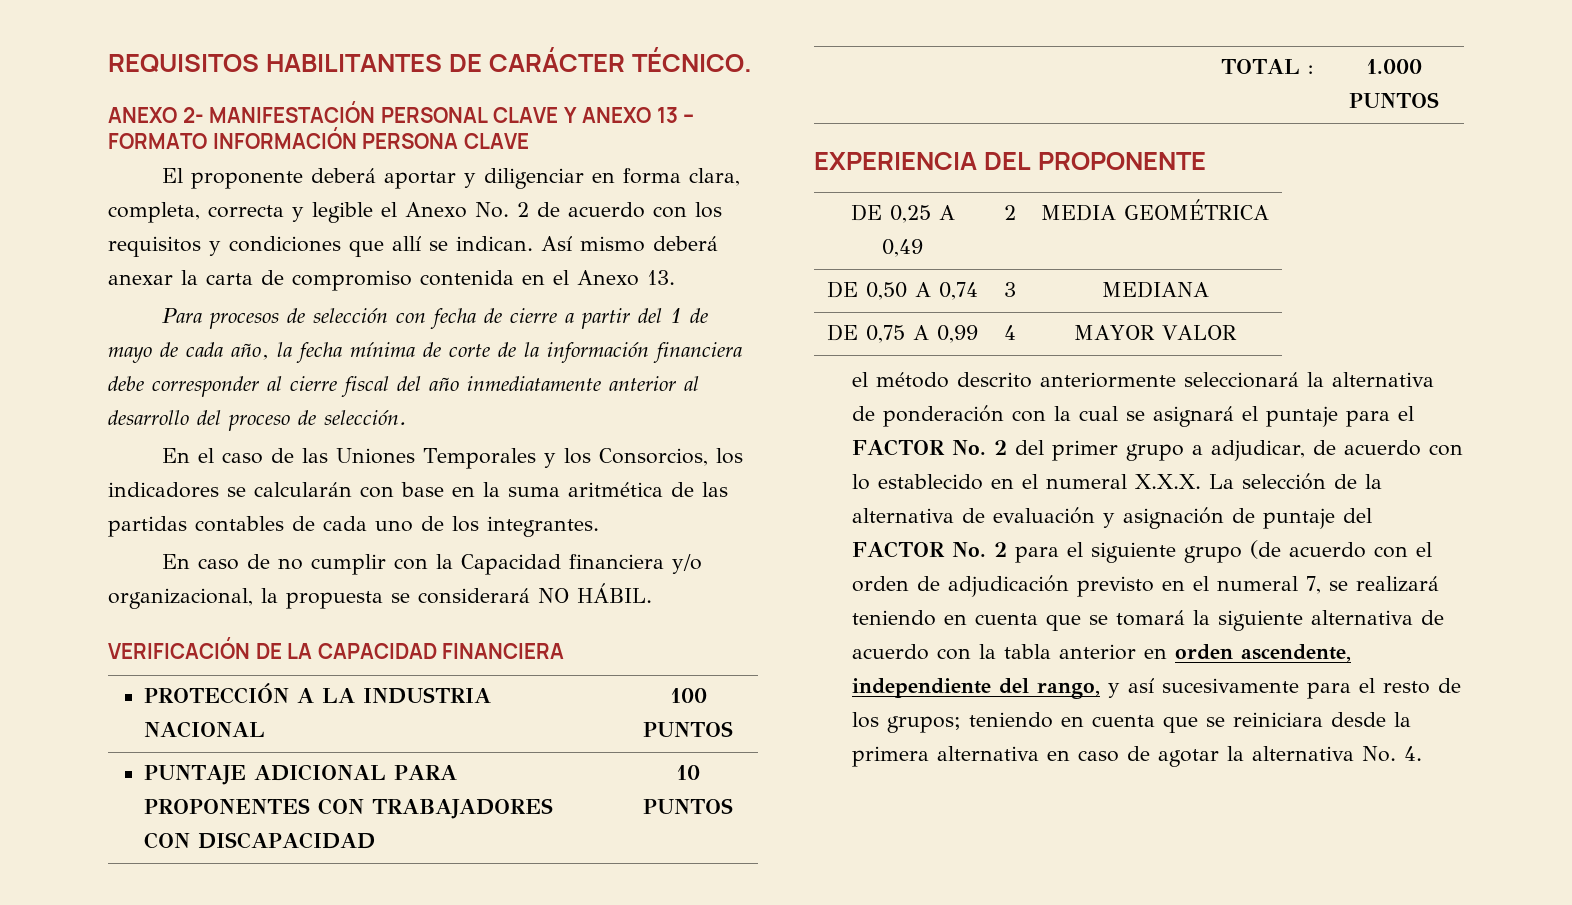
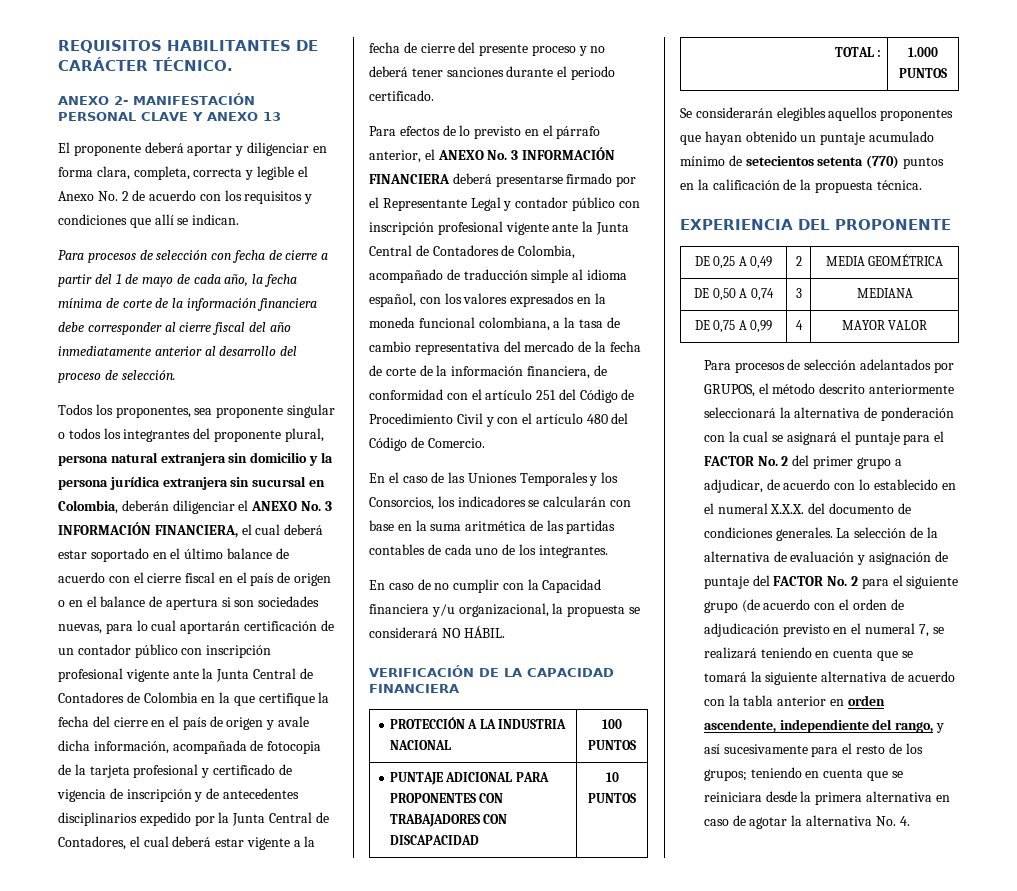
[683,114,695,123] [108,127,529,149] – FORMATO INFORMACIÓN PERSONA CLAVE -> (281, 116) none
[541,236,718,252] [108,270,675,291] Así mismo deberá anexar la carta de compromiso contenida en el Anexo 13. -> (240, 219) none
(406, 417) none -> [58,404,335,418] [58,428,324,442] [58,452,333,466] [58,476,325,490] [58,500,332,514] [58,522,324,538] [58,548,289,562] [58,572,332,586] [58,596,320,610] [58,620,334,634] [58,644,272,658] [58,668,313,682] [58,692,330,706] [58,716,310,730] [58,740,322,754] [58,764,292,778] [57,788,299,802] [58,812,329,826] [58,836,316,850] [369,42,606,56] [369,66,615,80] [369,90,434,101] [369,125,601,139] [369,147,615,163] [369,173,637,187] [369,197,640,211] [369,221,629,235] [369,245,576,259] [369,269,627,283] [369,293,606,307] [369,317,620,331] [369,341,641,355] [369,365,607,379] [369,389,635,403] [369,413,629,427] [369,437,485,451] // Todos los proponentes, sea proponente singular o todos los integrantes del proponente plural, persona natural extranjera sin domicilio y la persona jurídica extranjera sin sucursal en Colombia, deberán diligenciar el ANEXO No. 3 INFORMACIÓN FINANCIERA, el cual deberá estar soportado en el último balance de acuerdo con el cierre fiscal en el país de origen o en el balance de apertura si son sociedades nuevas, para lo cual aportarán certificación de un contador público con inscripción profesional vigente ante la Junta Central de Contadores de Colombia en la que certifique la fecha del cierre en el país de origen y avale dicha información, acompañada de fotocopia de la tarjeta profesional y certificado de vigencia de inscripción y de antecedentes disciplinarios expedido por la Junta Central de Contadores, el cual deberá estar vigente a la fecha de cierre del presente proceso y no deberá tener sanciones durante el periodo certificado. // Para efectos de lo previsto en el párrafo anterior, el ANEXO No. 3 INFORMACIÓN FINANCIERA deberá presentarse firmado por el Representante Legal y contador público con inscripción profesional vigente ante la Junta Central de Contadores de Colombia, acompañado de traducción simple al idioma español, con los valores expresados en la moneda funcional colombiana, a la tasa de cambio representativa del mercado de la fecha de corte de la información financiera, de conformidad con el artículo 251 del Código de Procedimiento Civil y con el artículo 480 del Código de Comercio.
[671,554,702,574] y/o -> [431,604,455,617] y/u
(1439, 100) none -> [680,107,954,121] [680,131,934,145] [680,155,944,169] [680,179,922,193] // Se considerarán elegibles aquellos proponentes que hayan obtenido un puntaje acumulado mínimo de setecientos setenta (770) puntos en la calificación de la propuesta técnica.
(1237, 332) none -> [703,359,954,373] [703,384,755,397] Para procesos de selección adelantados por GRUPOS,
(1201, 481) none -> [808,503,911,514] [703,527,833,541] del documento de condiciones generales.

